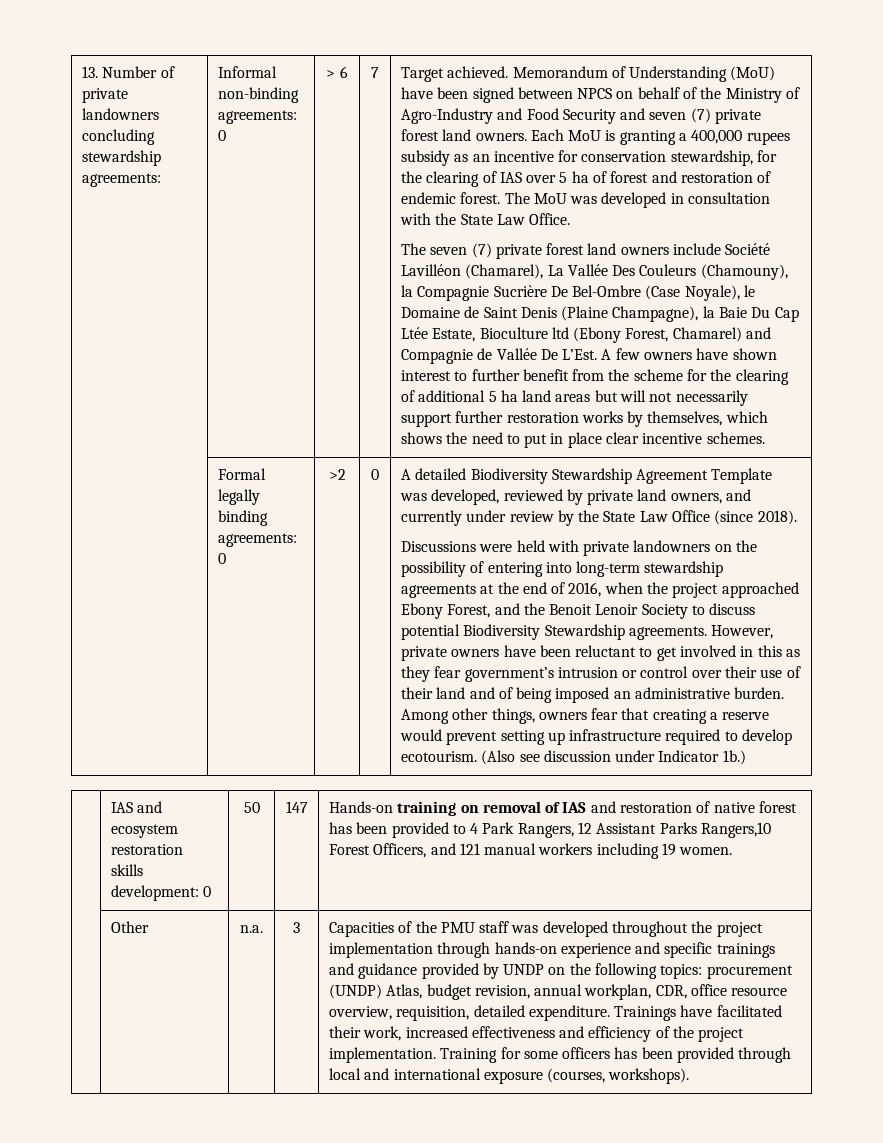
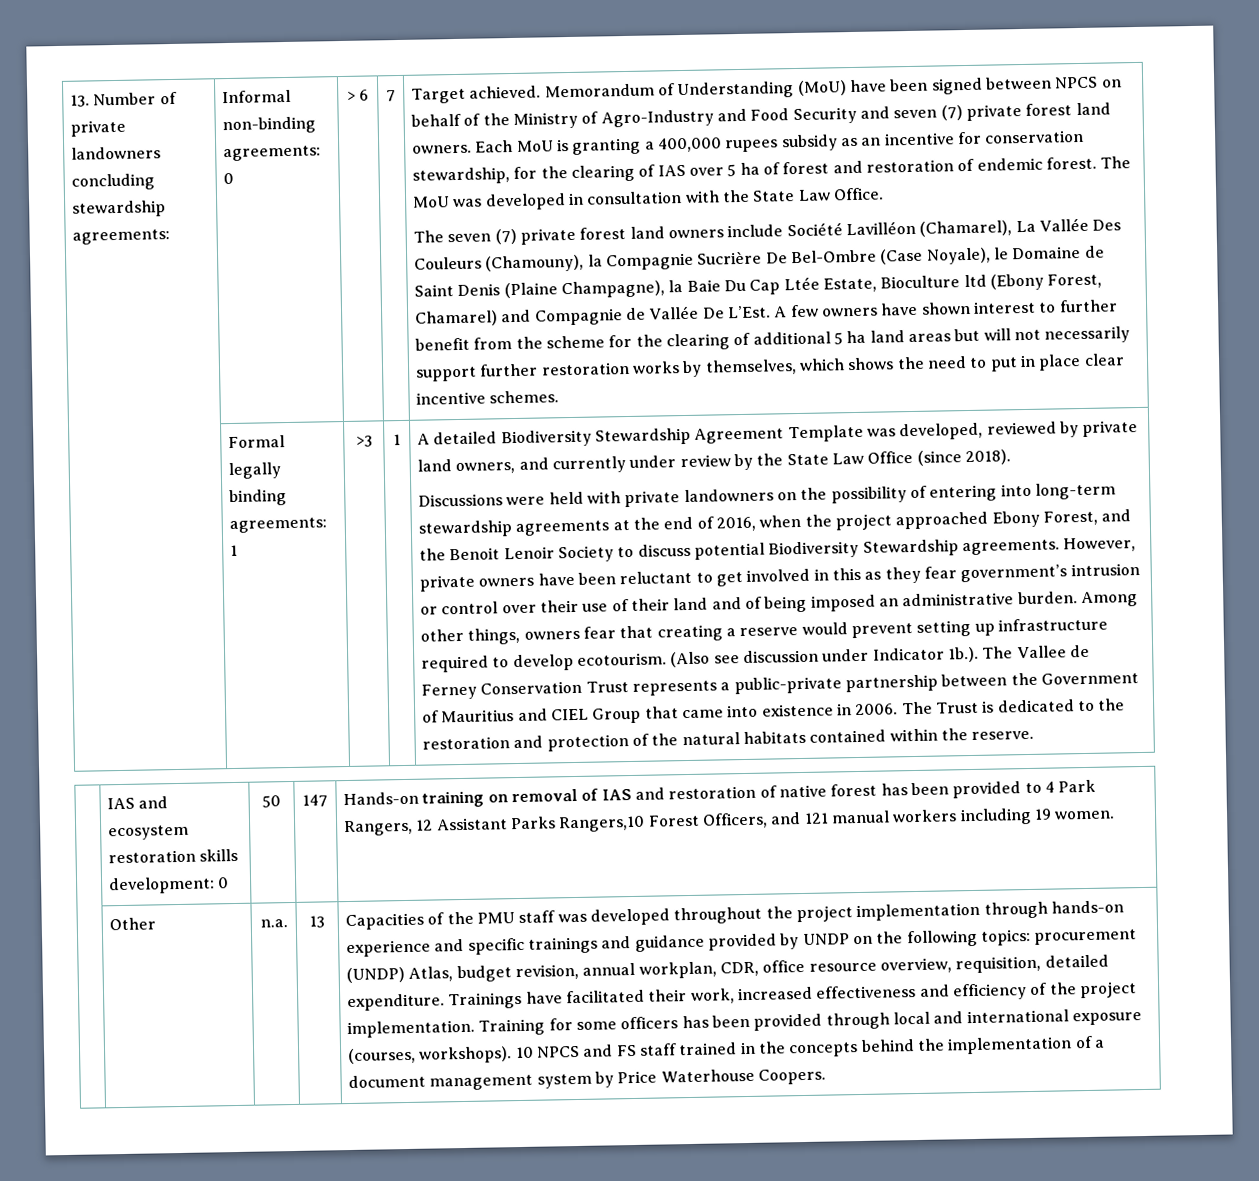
[217,553,226,564] [328,469,346,480] [371,469,379,480] 0 | >2 | 0 -> [230,544,239,557] [355,435,373,447] [393,434,401,446] 1 | >3 | 1
[722,750,746,765] 1b.) -> [948,644,1090,663] [421,672,1139,700] [422,698,1126,724] [422,728,1035,752] 1b.). The Vallee de Ferney Conservation Trust represents a public-private partnership between the Government of Mauritius and CIEL Group that came into existence in 2006. The Trust is dedicated to the restoration and protection of the natural habitats contained within the reserve.
[293,922,300,933] 3 -> [309,915,325,928] 13
(690, 1076) none -> [515,1035,1105,1059] [348,1068,827,1091] 10 NPCS and FS staff trained in the concepts behind the implementation of a document management system by Price Waterhouse Coopers.

